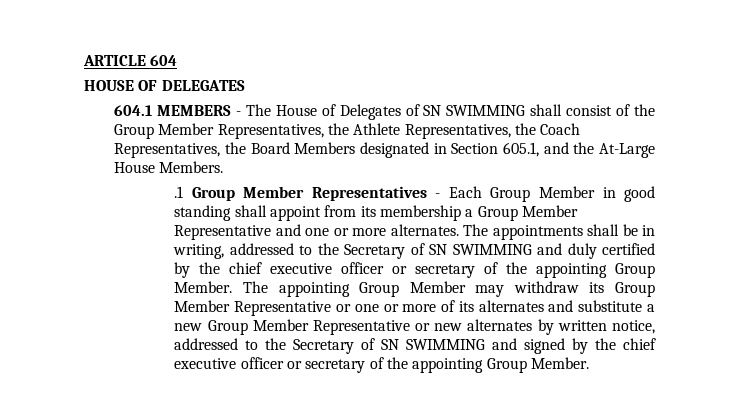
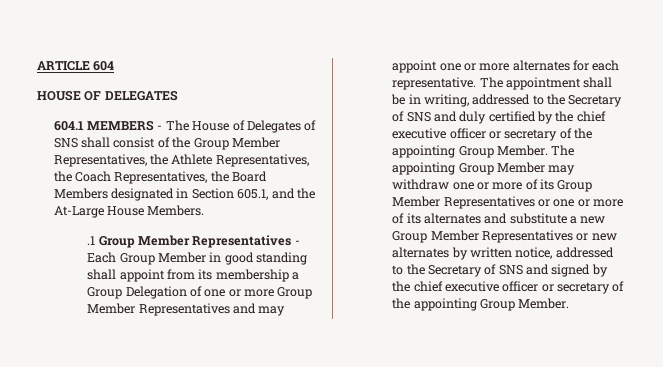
[423,105,526,116] SN SWIMMING -> [53,138,78,148] SNS
[522,205,579,217] [174,224,583,240] Member Representative and one or more alternates. The appointments -> [125,286,313,299] [87,303,286,316] [392,60,620,73] [392,77,581,90] Delegation of one or more Group Member Representatives and may appoint one or more alternates for each representative. The appointment
[429,244,532,255] SN SWIMMING -> [406,112,431,122] SNS
(579, 287) none -> [452,179,538,190] one or more of
[234,301,332,316] Representative -> [443,196,535,209] Representatives
[312,320,410,335] Representative -> [481,230,573,243] Representatives
[381,339,486,350] SN SWIMMING -> [498,265,523,275] SNS

